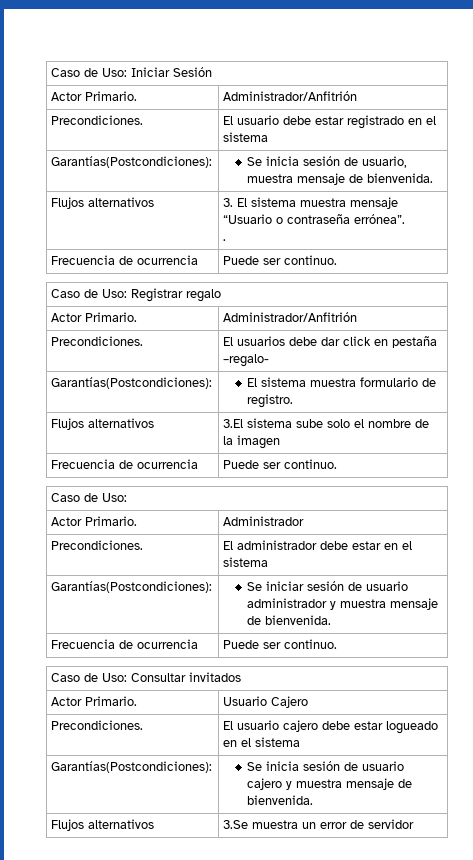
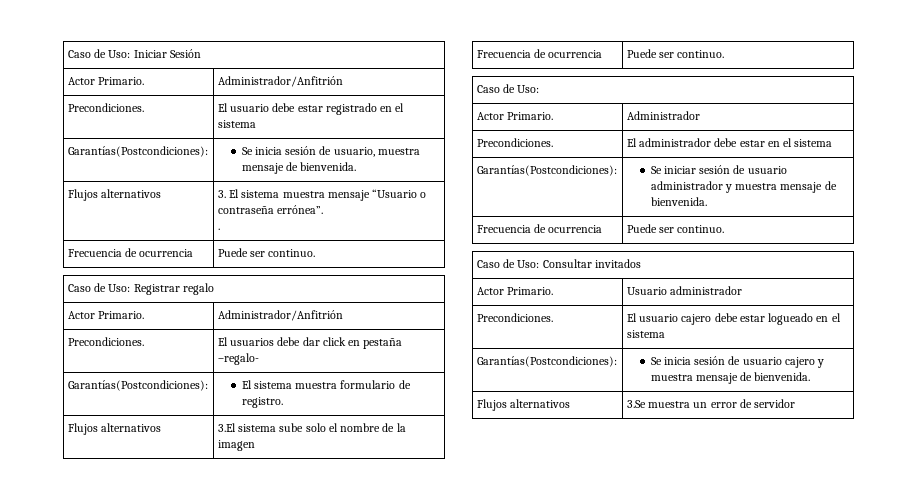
[271,696,309,708] Cajero -> [670,286,743,295] administrador

